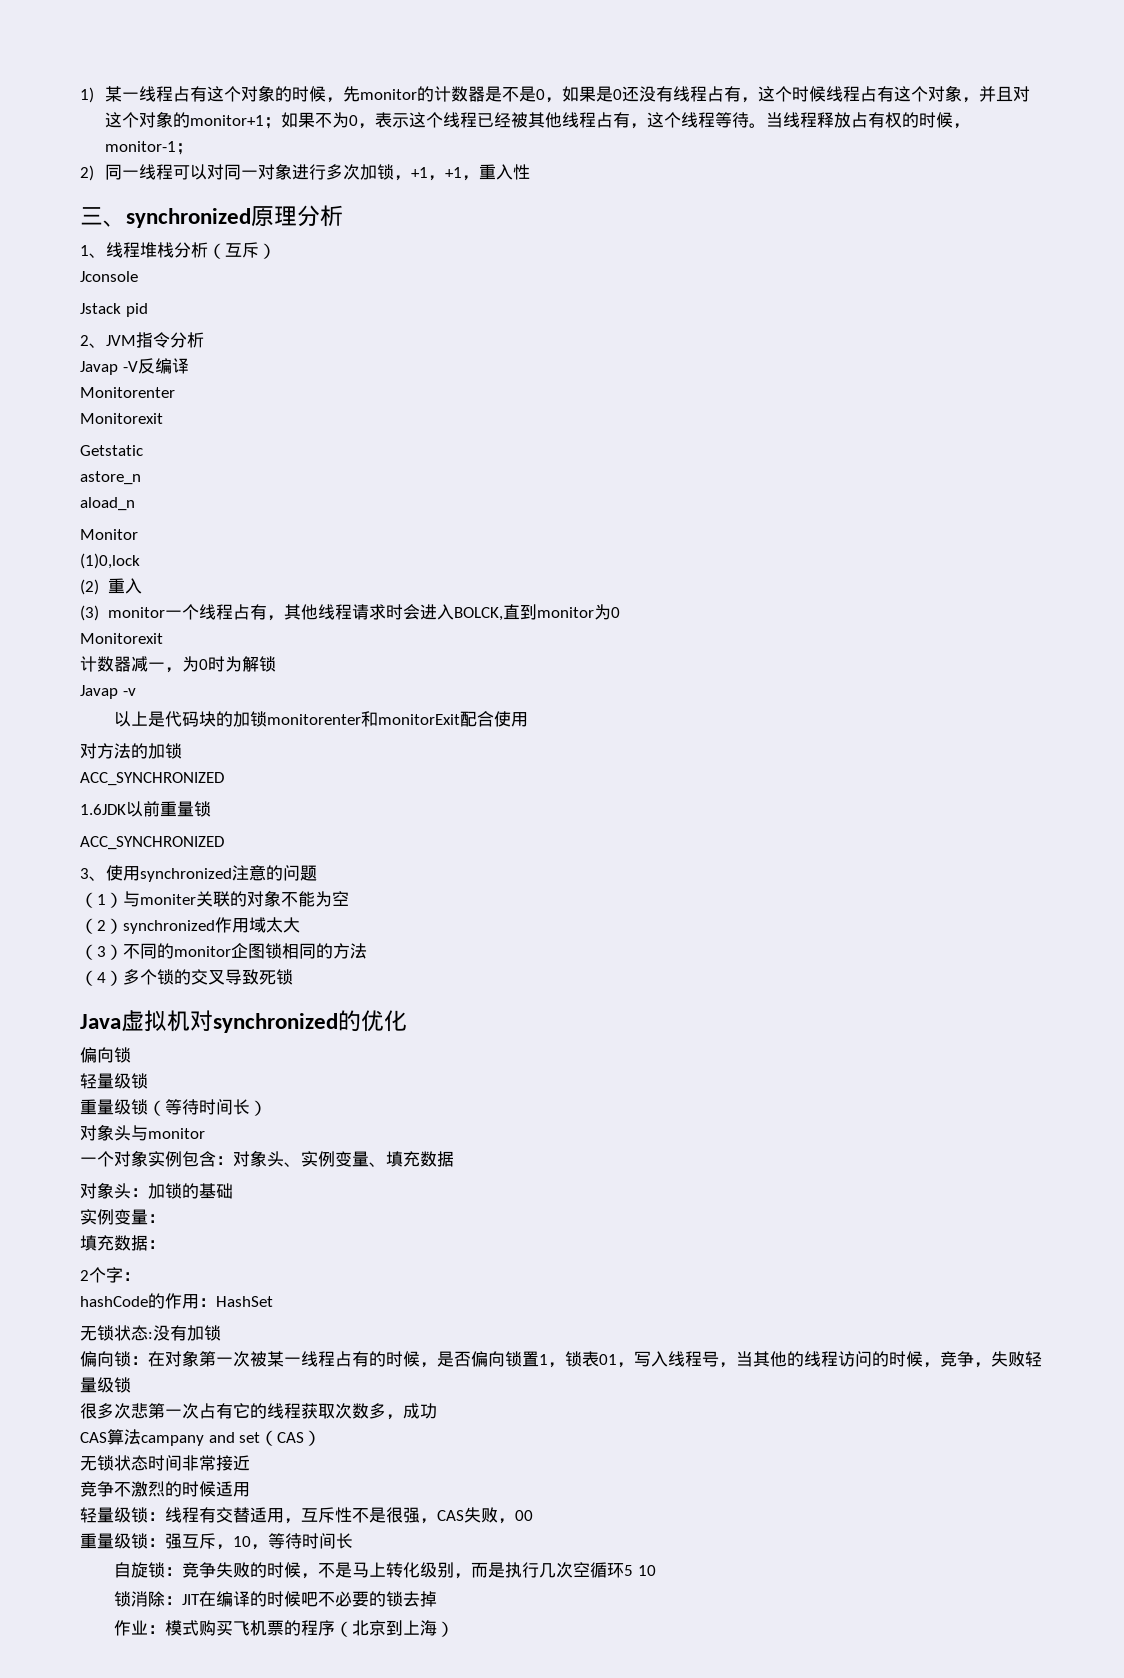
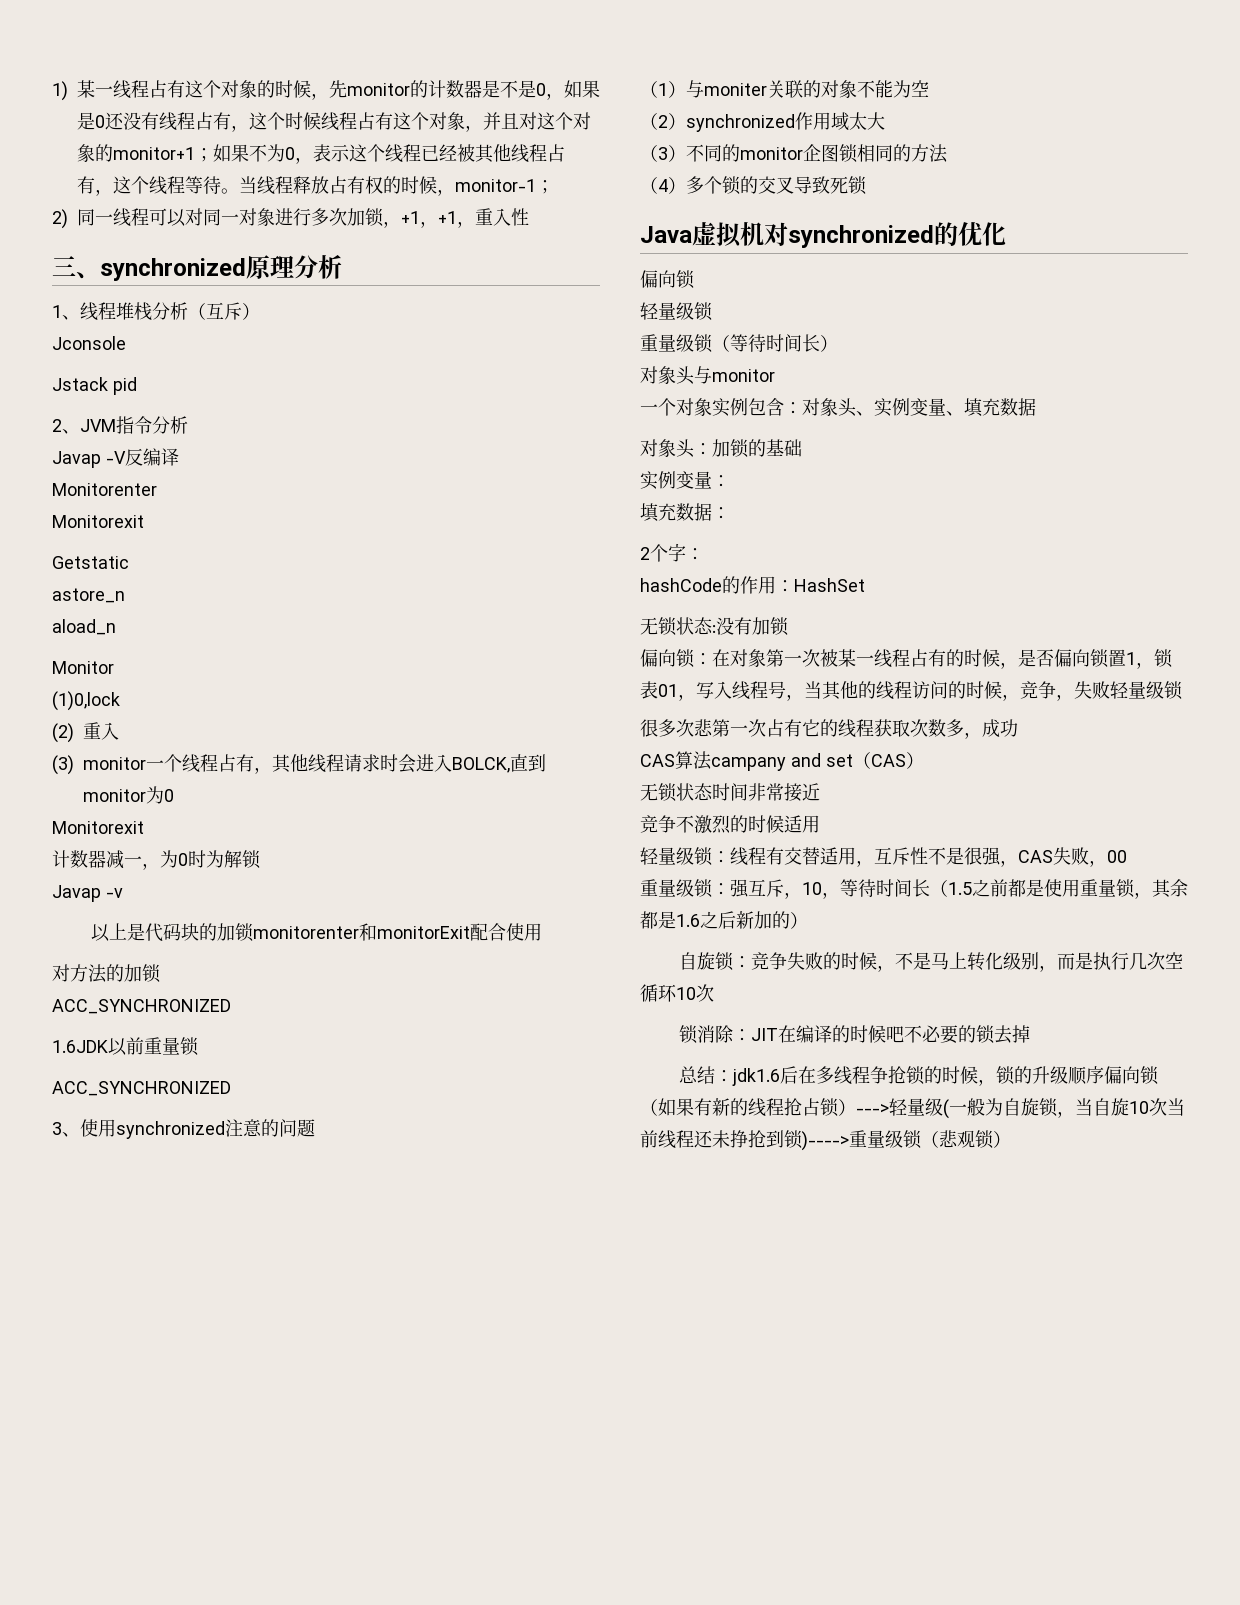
(353, 1541) none -> [930,879,1188,899] [640,911,808,929] （1.5之前都是使用重量锁，其余都是1.6之后新加的）
[624,1565,656,1576] 5 10 -> [676,984,714,1002] 10次
[114,1620,438,1637] 作业：模式购买飞机票的程序（北京到上海 -> [678,1066,1159,1086] [640,1098,1185,1119] [640,1130,994,1151] 总结：jdk1.6后在多线程争抢锁的时候，锁的升级顺序偏向锁（如果有新的线程抢占锁）--->轻量级(一般为自旋锁，当自旋10次当前线程还未挣抢到锁)---->重量级锁（悲观锁

